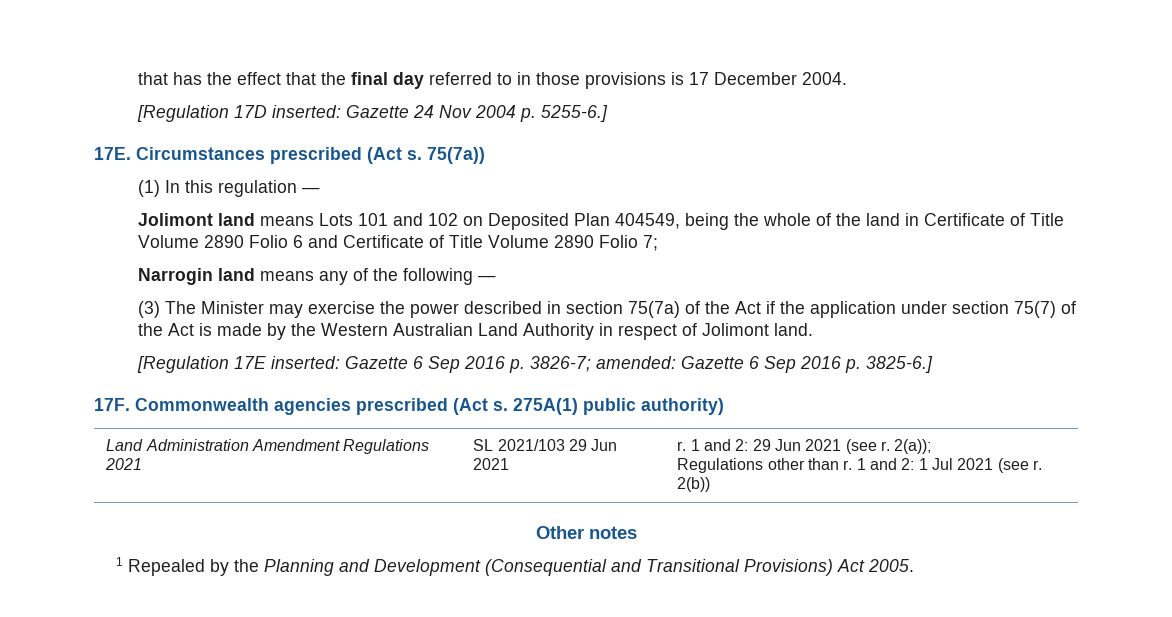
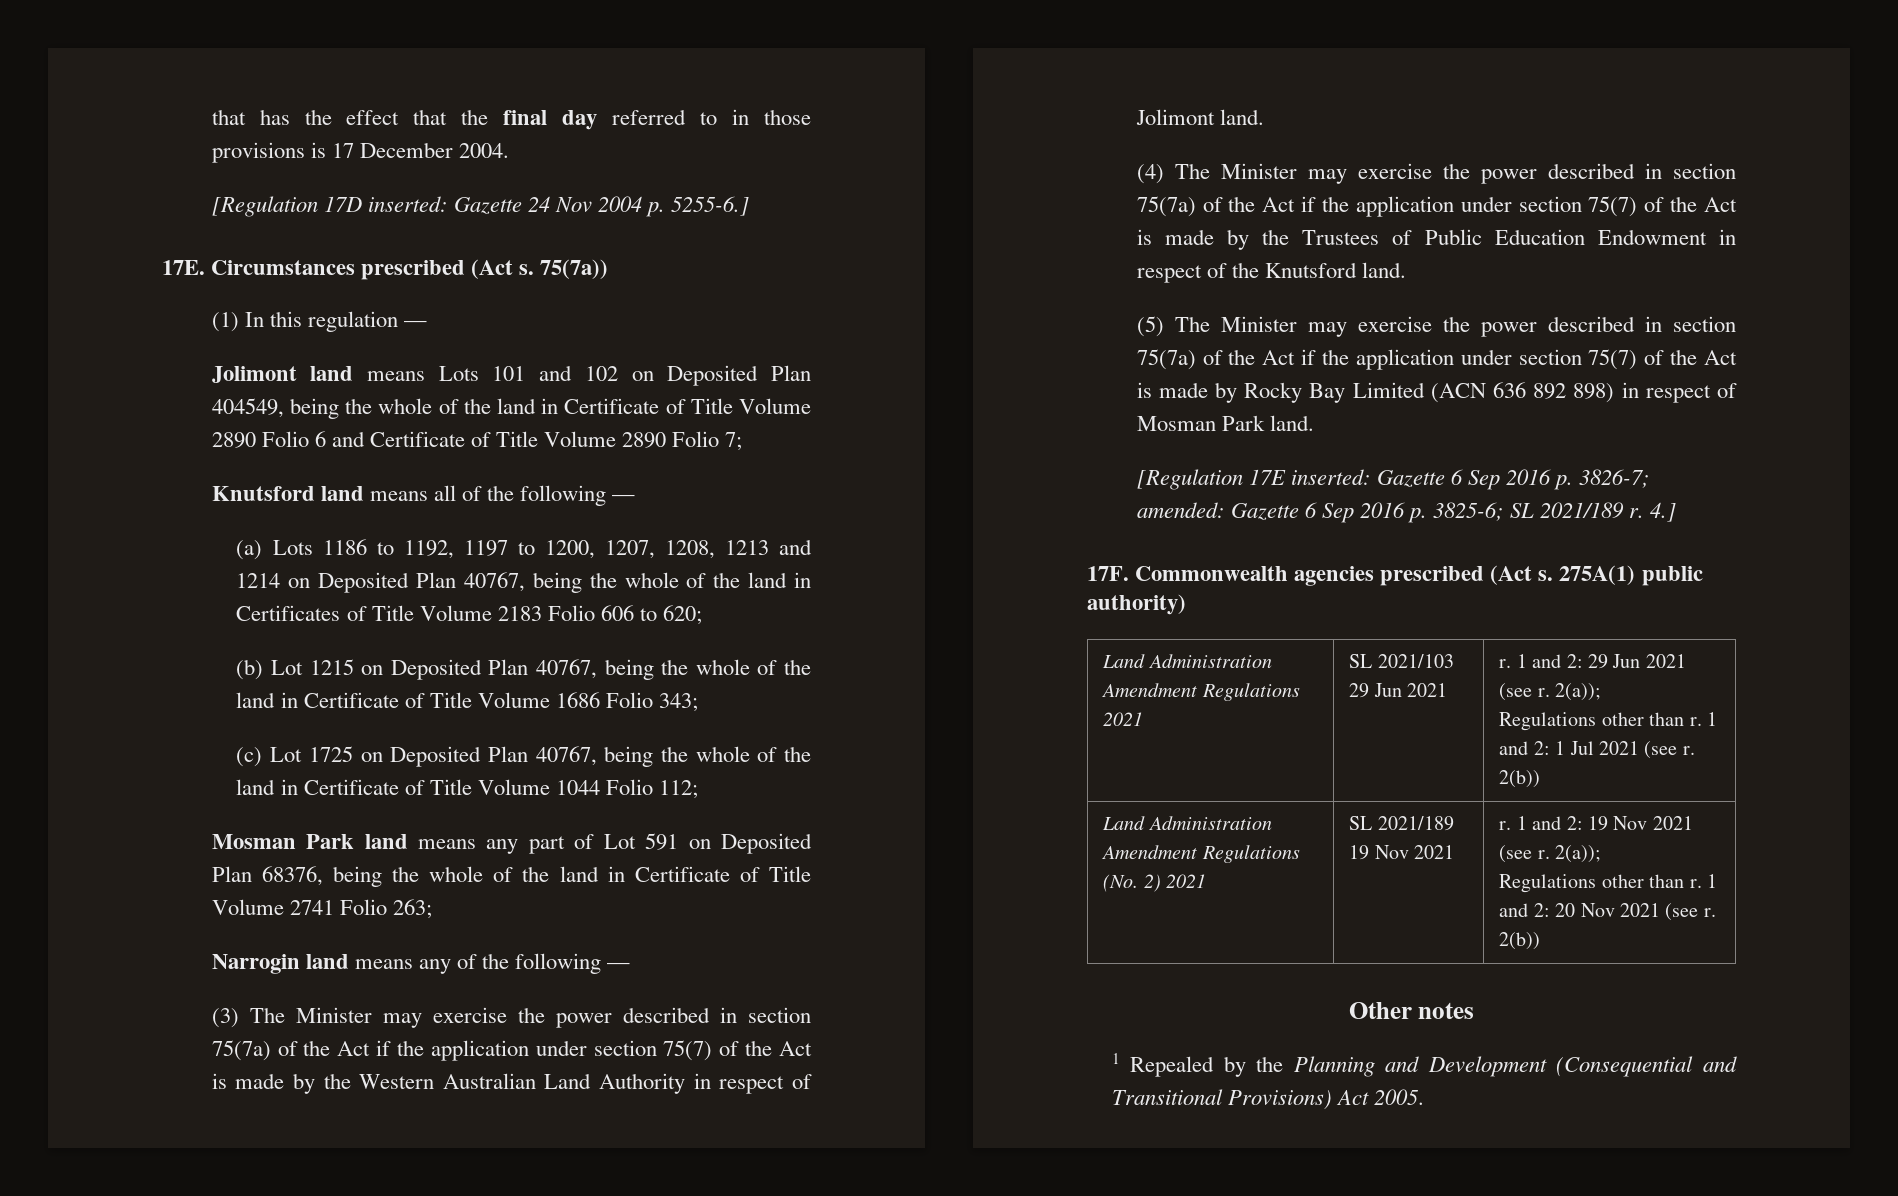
(659, 243) none -> [211,485,636,506] [236,539,812,560] [236,572,811,593] [236,605,703,625] [236,659,811,680] [236,692,699,712] [236,746,811,767] [236,779,699,799] [211,833,812,854] [211,866,811,887] [211,899,432,919] // Knutsford land means all of the following — // (a) Lots 1186 to 1192, 1197 to 1200, 1207, 1208, 1213 and 1214 on Deposited Plan 40767, being the whole of the land in Certificates of Title Volume 2183 Folio 606 to 620; // (b) Lot 1215 on Deposited Plan 40767, being the whole of the land in Certificate of Title Volume 1686 Folio 343; // (c) Lot 1725 on Deposited Plan 40767, being the whole of the land in Certificate of Title Volume 1044 Folio 112; // Mosman Park land means any part of Lot 591 on Deposited Plan 68376, being the whole of the land in Certificate of Title Volume 2741 Folio 263;
(814, 329) none -> [1136,163,1736,184] [1136,196,1737,217] [1136,229,1736,250] [1136,262,1406,283] [1136,316,1736,337] [1136,349,1737,370] [1136,382,1737,403] [1136,415,1314,431] // (4) The Minister may exercise the power described in section 75(7a) of the Act if the application under section 75(7) of the Act is made by the Trustees of Public Education Endowment in respect of the Knutsford land. // (5) The Minister may exercise the power described in section 75(7a) of the Act if the application under section 75(7) of the Act is made by Rocky Bay Limited (ACN 636 892 898) in respect of Mosman Park land.
[866,356,934,373] 3825-6.] -> [1433,502,1677,522] 3825-6; SL 2021/189 r. 4.]
(711, 484) none -> [1102,816,1272,830] [1101,845,1300,863] [1103,874,1207,892] [1349,816,1454,831] [1349,845,1455,860] [1499,816,1693,831] [1499,845,1602,863] [1499,874,1717,893] [1499,903,1716,921] [1499,932,1541,950] // Land Administration Amendment Regulations (No. 2) 2021 | SL 2021/189 19 Nov 2021 | r. 1 and 2: 19 Nov 2021 (see r. 2(a)); // Regulations other than r. 1 and 2: 20 Nov 2021 (see r. 2(b))

